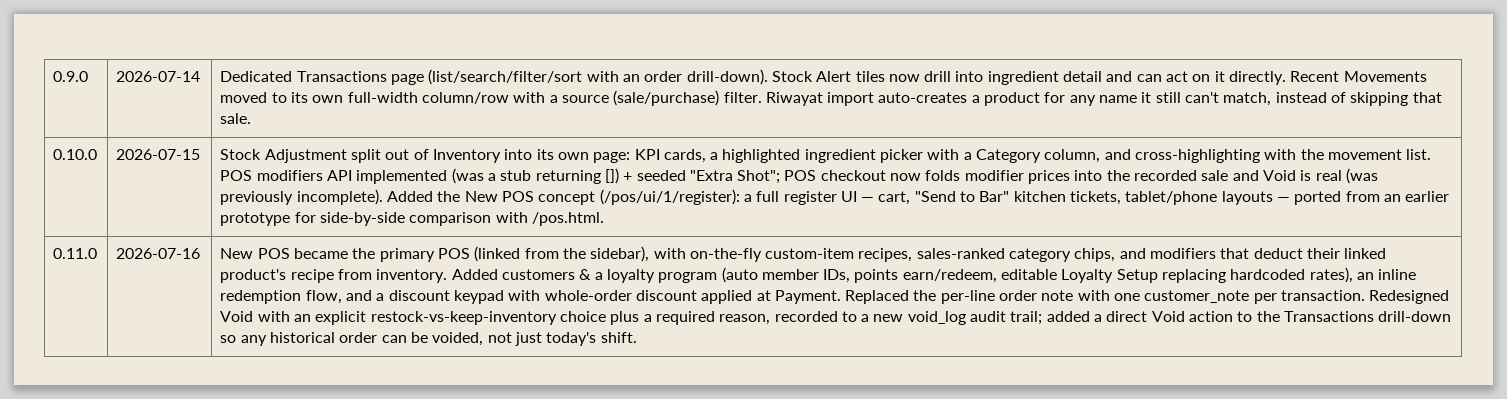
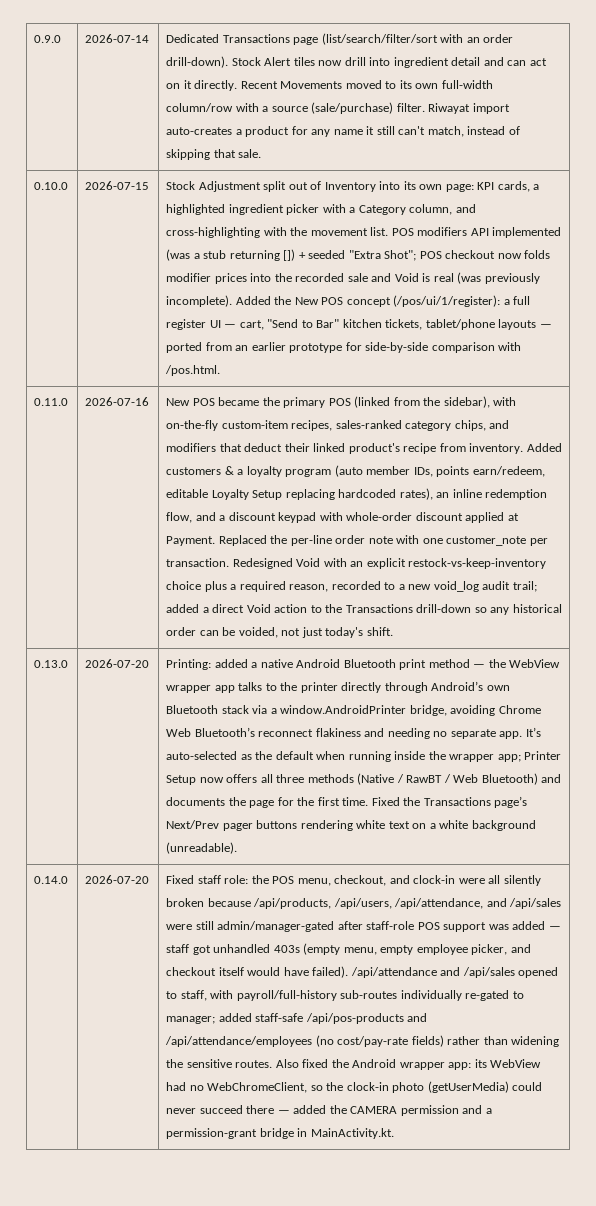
(637, 337) none -> [34,660,69,668] [85,659,150,668] [166,659,561,670] [166,681,510,693] [166,705,541,716] [166,727,541,739] [166,751,562,762] [166,773,562,785] [166,796,528,808] [166,820,536,831] [166,842,238,854] [34,876,69,884] [85,875,150,884] [166,875,541,886] [166,898,562,909] [166,921,561,932] [166,943,531,955] [166,966,559,978] [166,990,524,1001] [166,1013,428,1024] [165,1035,560,1047] [166,1059,542,1070] [166,1081,543,1093] [166,1105,492,1116] [166,1128,394,1139] // 0.13.0 | 2026-07-20 | Printing: added a native Android Bluetooth print method — the WebView wrapper app talks to the printer directly through Android’s own Bluetooth stack via a window.AndroidPrinter bridge, avoiding Chrome Web Bluetooth’s reconnect flakiness and needing no separate app. It’s auto-selected as the default when running inside the wrapper app; Printer Setup now offers all three methods (Native / RawBT / Web Bluetooth) and documents the page for the first time. Fixed the Transactions page’s Next/Prev pager buttons rendering white text on a white background (unreadable). // 0.14.0 | 2026-07-20 | Fixed staff role: the POS menu, checkout, and clock-in were all silently broken because /api/products, /api/users, /api/attendance, and /api/sales were still admin/manager-gated after staff-role POS support was added — staff got unhandled 403s (empty menu, empty employee picker, and checkout itself would have failed). /api/attendance and /api/sales opened to staff, with payroll/full-history sub-routes individually re-gated to manager; added staff-safe /api/pos-products and /api/attendance/employees (no cost/pay-rate fields) rather than widening the sensitive routes. Also fixed the Android wrapper app: its WebView had no WebChromeClient, so the clock-in photo (getUserMedia) could never succeed there — added the CAMERA permission and a permission-grant bridge in MainActivity.kt.

